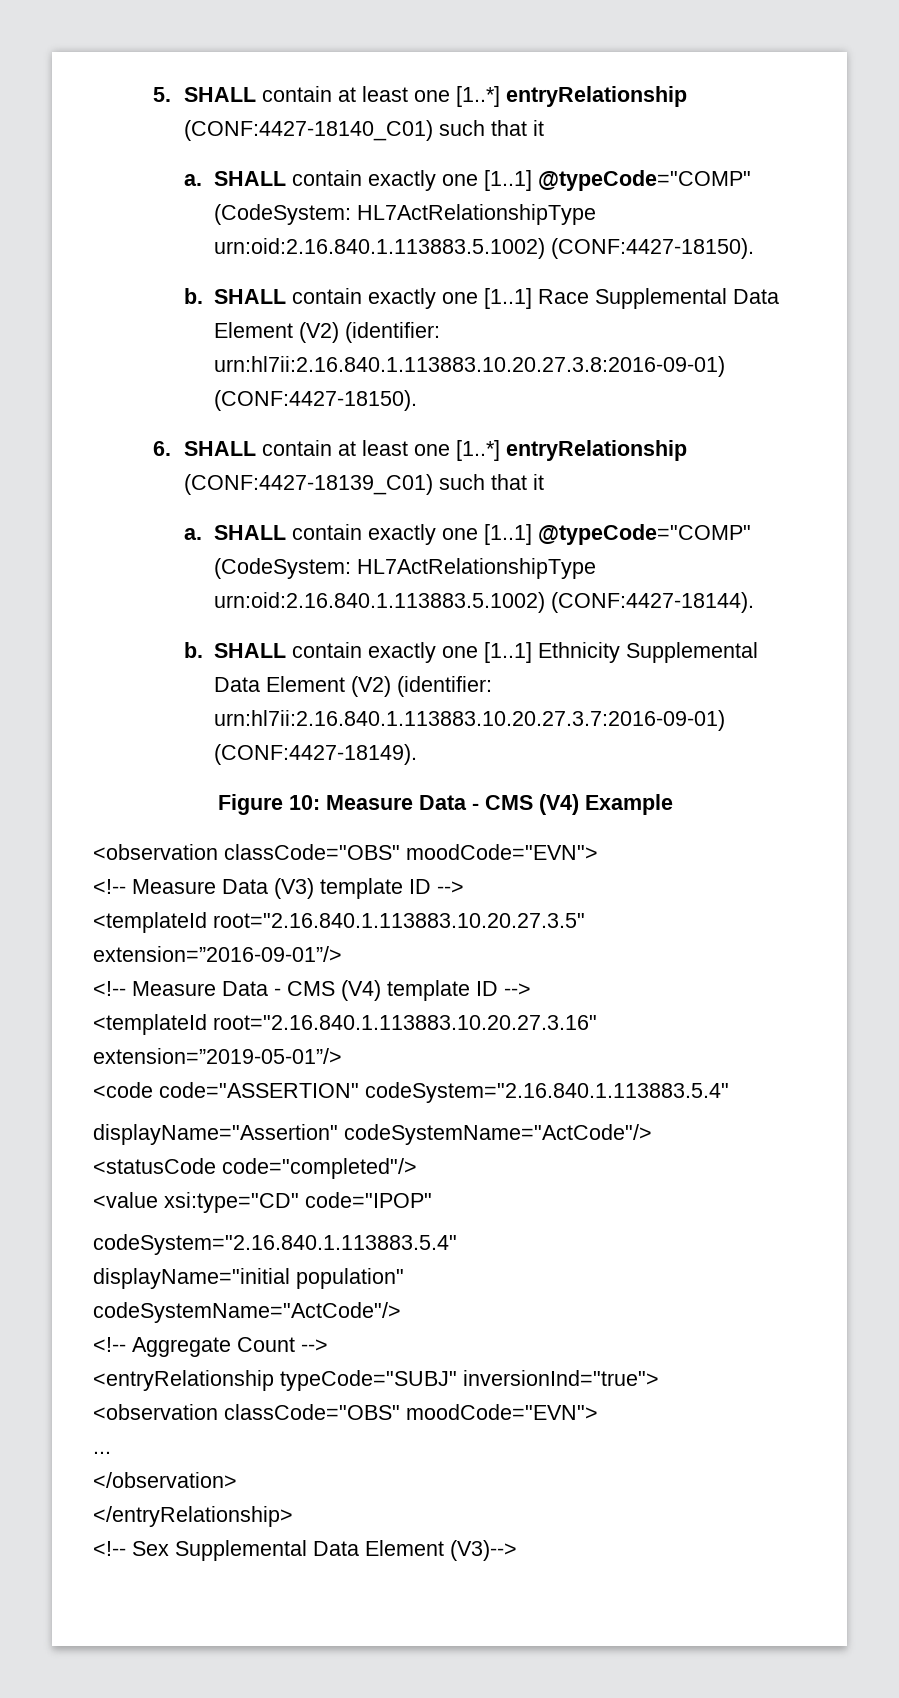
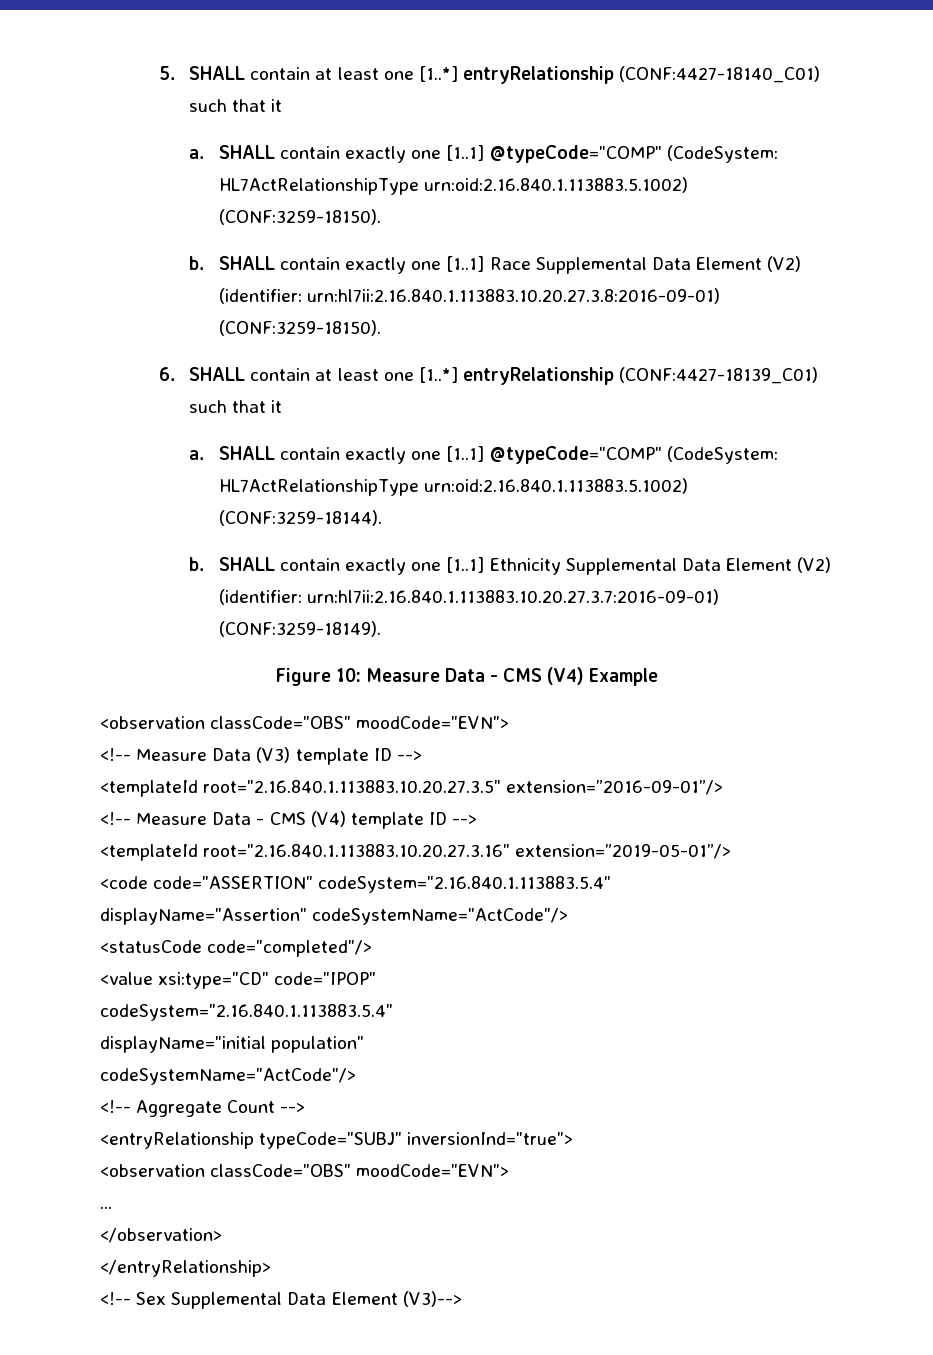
[550,238,754,259] (CONF:4427-18150). -> [218,209,381,225] (CONF:3259-18150).
[213,390,417,411] (CONF:4427-18150). -> [218,320,381,336] (CONF:3259-18150).
[550,592,754,613] (CONF:4427-18144). -> [218,510,382,526] (CONF:3259-18144).
[213,744,417,765] (CONF:4427-18149). -> [218,621,381,637] (CONF:3259-18149).

